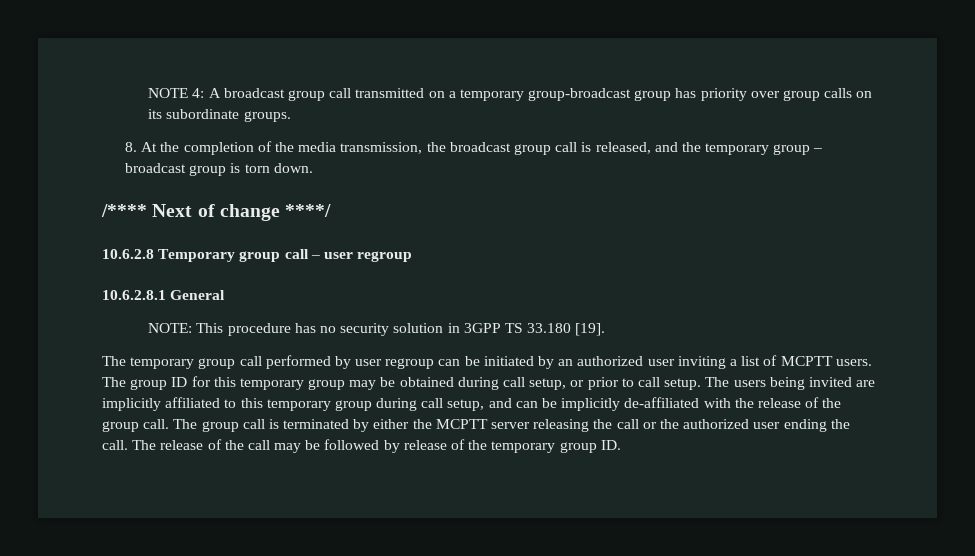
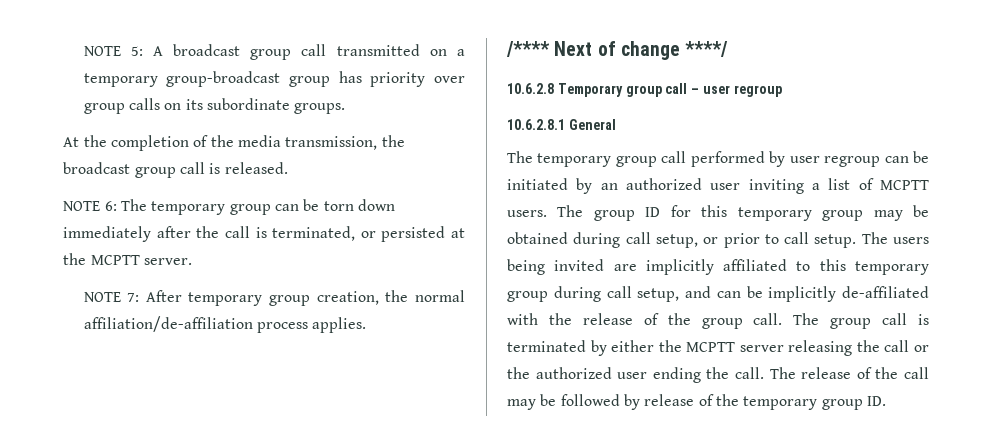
[148,88,205,98] NOTE 4: -> [83,46,143,56] NOTE 5:
[125,142,138,152] 8. -> (346, 108) none
[595,142,823,155] [125,163,313,176] released, and the temporary group – broadcast group is torn down. -> [224,162,288,174] [63,199,395,215] [63,226,466,242] [63,253,192,265] [83,290,466,306] [83,316,367,333] released. // NOTE 6: The temporary group can be torn down immediately after the call is terminated, or persisted at the MCPTT server. // NOTE 7: After temporary group creation, the normal affiliation/de-affiliation process applies.
[148,323,606,336] // NOTE: This procedure has no security solution in 3GPP TS 33.180 [19]. -> (616, 124) none

